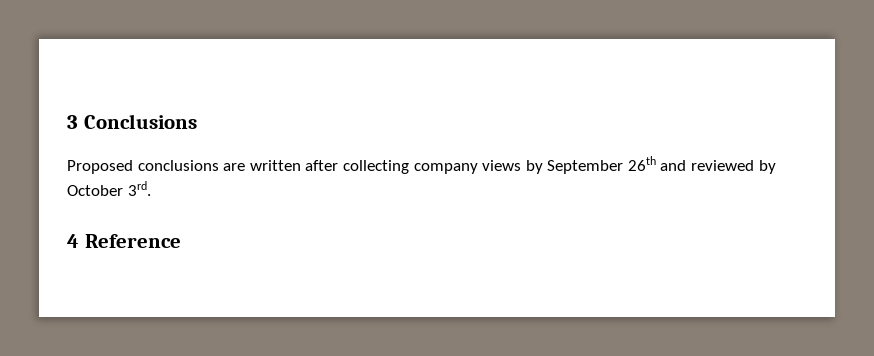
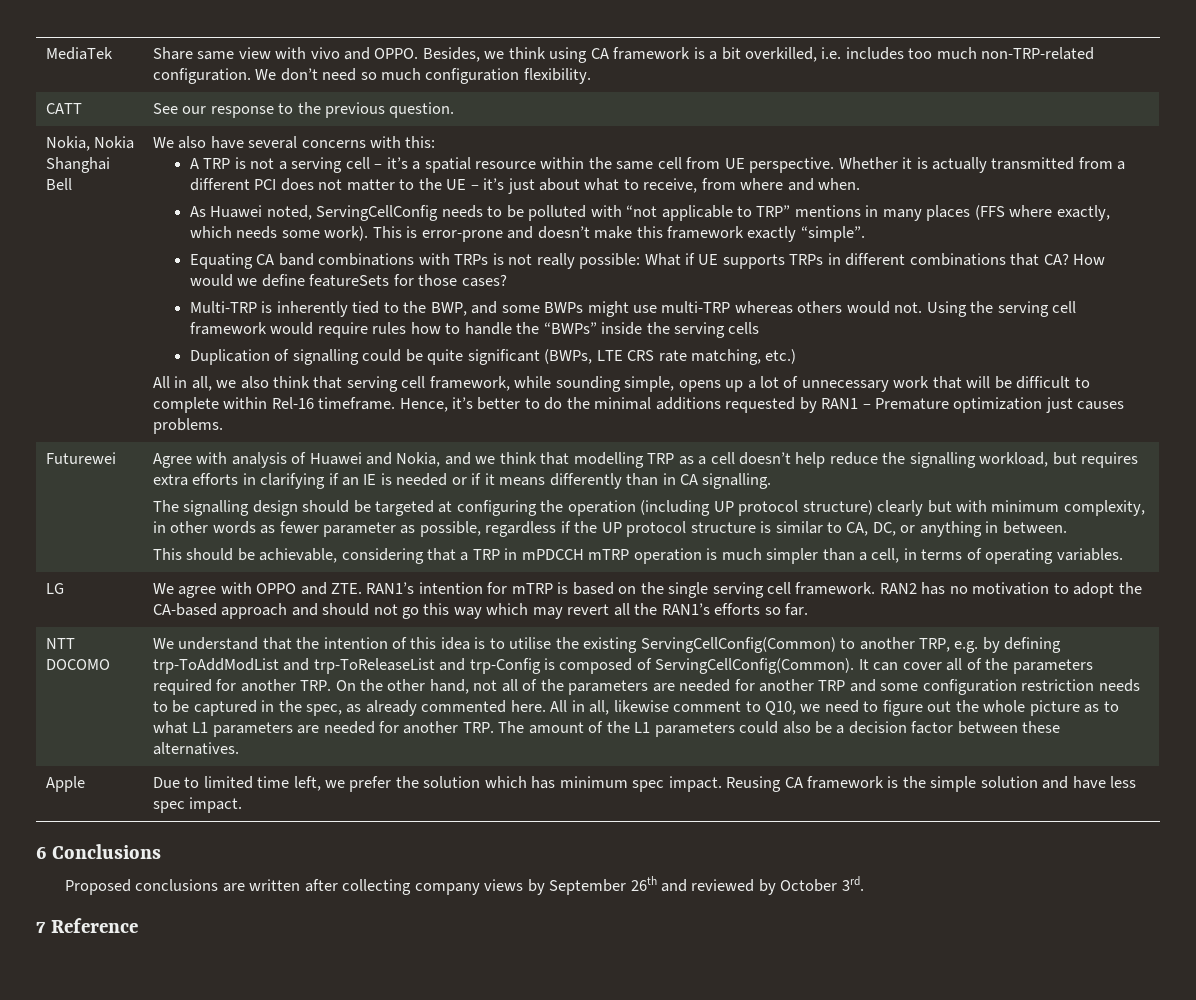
[67,115,78,129] 3 -> [45,47,113,60] [152,47,1095,63] [152,68,591,84] [45,103,82,114] [152,102,455,118] [45,136,135,151] [45,157,110,173] [45,178,72,190] [152,136,436,149] [189,157,1126,173] [189,178,861,194] [189,205,1110,221] [189,226,865,242] [189,253,1106,269] [189,274,507,287] [189,301,1077,317] [189,322,760,338] [189,349,797,365] [152,376,1090,392] [152,397,1125,413] [152,418,223,434] [45,452,116,464] [152,452,1139,468] [152,473,772,489] [152,500,1145,516] [152,521,1067,537] [152,548,1123,564] [45,583,64,594] [152,582,1142,598] [152,603,809,619] [45,638,75,649] [45,659,110,670] [152,637,1062,653] [152,658,1093,674] [152,679,1140,695] [152,700,1119,716] [152,721,1061,737] [152,742,239,755] [45,776,85,792] [152,776,1137,792] [152,797,243,813] [36,846,46,859] MediaTek | Share same view with vivo and OPPO. Besides, we think using CA framework is a bit overkilled, i.e. includes too much non-TRP-related configuration. We don’t need so much configuration flexibility. // CATT | See our response to the previous question. // Nokia, Nokia Shanghai Bell | We also have several concerns with this: // A TRP is not a serving cell – it’s a spatial resource within the same cell from UE perspective. Whether it is actually transmitted from a different PCI does not matter to the UE – it’s just about what to receive, from where and when. // As Huawei noted, ServingCellConfig needs to be polluted with “not applicable to TRP” mentions in many places (FFS where exactly, which needs some work). This is error-prone and doesn’t make this framework exactly “simple”. // Equating CA band combinations with TRPs is not really possible: What if UE supports TRPs in different combinations that CA? How would we define featureSets for those cases? // Multi-TRP is inherently tied to the BWP, and some BWPs might use multi-TRP whereas others would not. Using the serving cell framework would require rules how to handle the “BWPs” inside the serving cells // Duplication of signalling could be quite significant (BWPs, LTE CRS rate matching, etc.) // All in all, we also think that serving cell framework, while sounding simple, opens up a lot of unnecessary work that will be difficult to complete within Rel-16 timeframe. Hence, it’s better to do the minimal additions requested by RAN1 – Premature optimization just causes problems. // Futurewei | Agree with analysis of Huawei and Nokia, and we think that modelling TRP as a cell doesn’t help reduce the signalling workload, but requires extra efforts in clarifying if an IE is needed or if it means differently than in CA signalling. // The signalling design should be targeted at configuring the operation (including UP protocol structure) clearly but with minimum complexity, in other words as fewer parameter as possible, regardless if the UP protocol structure is similar to CA, DC, or anything in between. // This should be achievable, considering that a TRP in mPDCCH mTRP operation is much simpler than a cell, in terms of operating variables. // LG | We agree with OPPO and ZTE. RAN1’s intention for mTRP is based on the single serving cell framework. RAN2 has no motivation to adopt the CA-based approach and should not go this way which may revert all the RAN1’s efforts so far. // NTT DOCOMO | We understand that the intention of this idea is to utilise the existing ServingCellConfig(Common) to another TRP, e.g. by defining trp-ToAddModList and trp-ToReleaseList and trp-Config is composed of ServingCellConfig(Common). It can cover all of the parameters required for another TRP. On the other hand, not all of the parameters are needed for another TRP and some configuration restriction needs to be captured in the spec, as already commented here. All in all, likewise comment to Q10, we need to figure out the whole picture as to what L1 parameters are needed for another TRP. The amount of the L1 parameters could also be a decision factor between these alternatives. // Apple | Due to limited time left, we prefer the solution which has minimum spec impact. Reusing CA framework is the simple solution and have less spec impact. // 6
[67,234,79,248] 4 -> [36,921,46,933] 7

